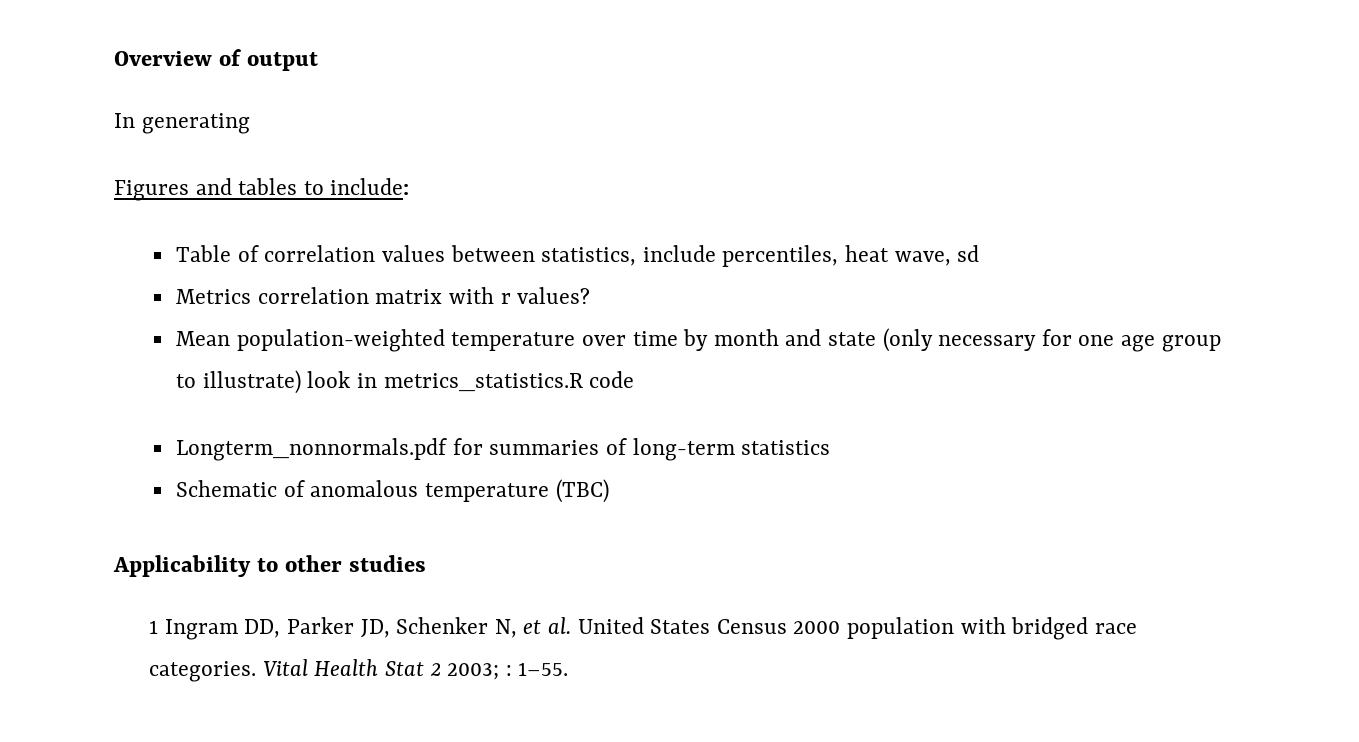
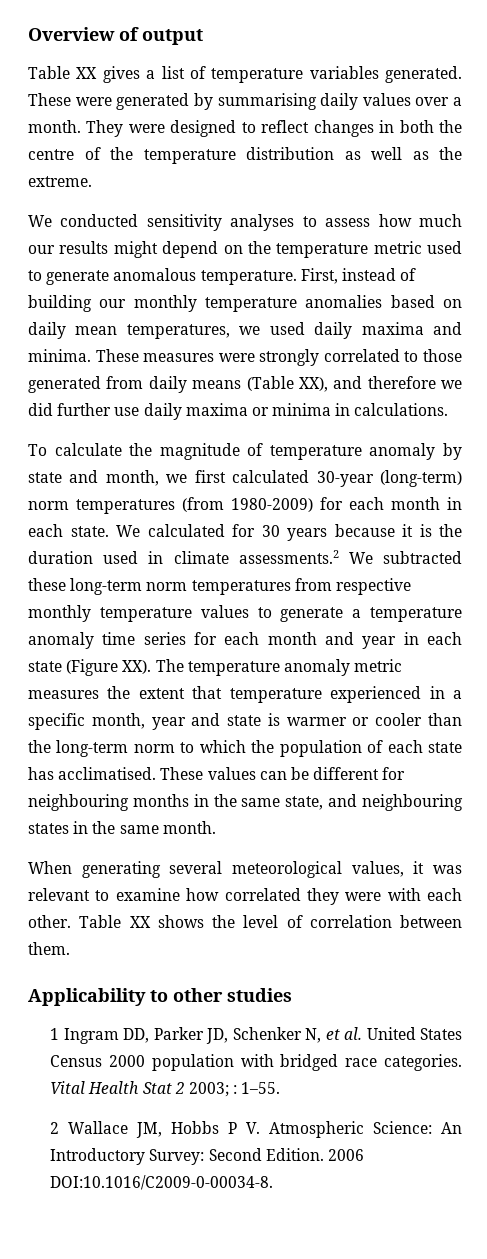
[114,113,250,134] [114,178,410,201] [176,245,980,267] [176,287,591,304] [176,328,1221,352] [176,370,635,394] [176,438,831,461] [176,479,609,503] In generating // Figures and tables to include: // Table of correlation values between statistics, include percentiles, heat wave, sd // Metrics correlation matrix with r values? // Mean population-weighted temperature over time by month and state (only necessary for one age group to illustrate) look in metrics_statistics.R code // Longterm_nonnormals.pdf for summaries of long-term statistics // Schematic of anomalous temperature (TBC) -> [28,66,462,83] [28,93,462,110] [28,120,463,137] [28,147,462,164] [28,176,92,187] [28,214,463,231] [28,241,462,258] [28,268,417,285] [28,295,462,312] [28,322,462,339] [28,349,462,366] [28,376,462,393] [28,403,449,420] [28,443,462,460] [28,470,462,487] [28,497,462,514] [28,524,462,541] [28,550,462,564] [28,578,411,595] [28,605,462,622] [28,632,462,649] [28,659,403,676] [28,686,462,703] [28,713,462,730] [28,740,463,757] [28,767,406,780] [28,794,463,811] [28,821,216,834] [28,861,463,878] [28,888,462,905] [28,915,462,928] [28,942,70,955] Table XX gives a list of temperature variables generated. These were generated by summarising daily values over a month. They were designed to reflect changes in both the centre of the temperature distribution as well as the extreme. // We conducted sensitivity analyses to assess how much our results might depend on the temperature metric used to generate anomalous temperature. First, instead of building our monthly temperature anomalies based on daily mean temperatures, we used daily maxima and minima. These measures were strongly correlated to those generated from daily means (Table XX), and therefore we did further use daily maxima or minima in calculations. // To calculate the magnitude of temperature anomaly by state and month, we first calculated 30-year (long-term) norm temperatures (from 1980-2009) for each month in each state. We calculated for 30 years because it is the duration used in climate assessments.2 We subtracted these long-term norm temperatures from respective monthly temperature values to generate a temperature anomaly time series for each month and year in each state (Figure XX). The temperature anomaly metric measures the extent that temperature experienced in a specific month, year and state is warmer or cooler than the long-term norm to which the population of each state has acclimatised. These values can be different for neighbouring months in the same state, and neighbouring states in the same month. // When generating several meteorological values, it was relevant to examine how correlated they were with each other. Table XX shows the level of correlation between them.
(569, 669) none -> [50,1121,462,1138] [50,1148,365,1165] [50,1175,274,1190] // 2 Wallace JM, Hobbs P V. Atmospheric Science: An Introductory Survey: Second Edition. 2006 DOI:10.1016/C2009-0-00034-8.

